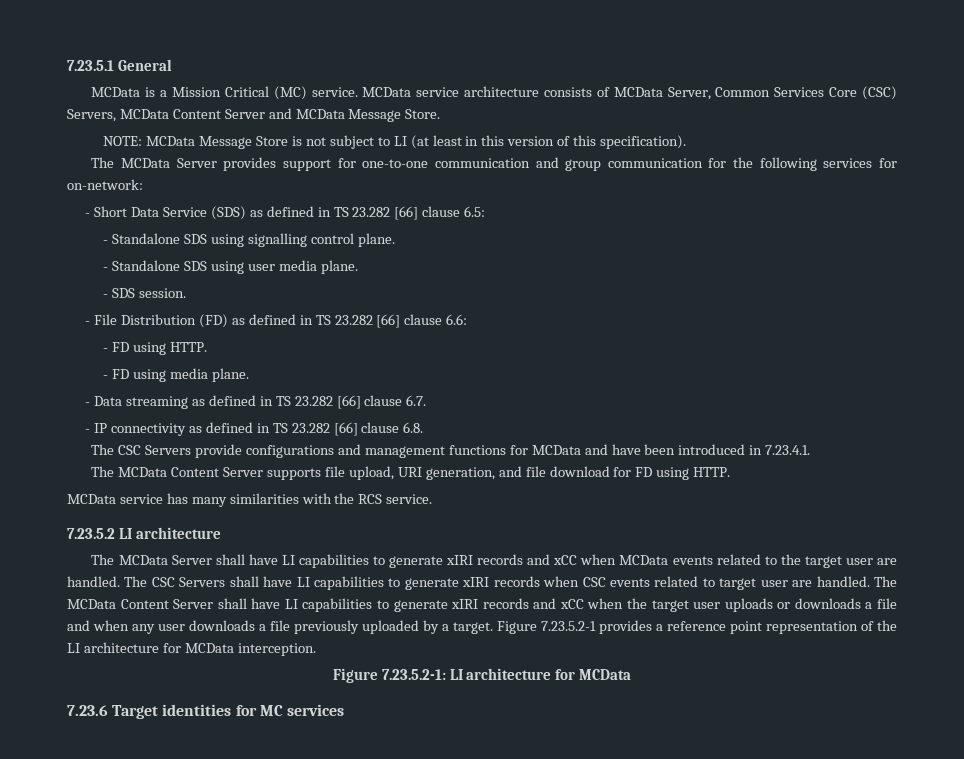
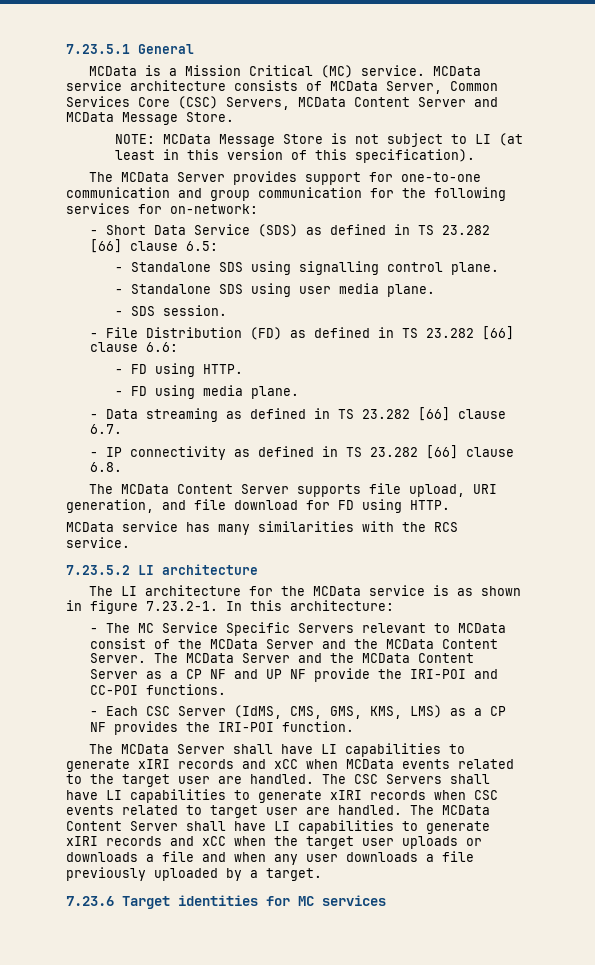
[91,444,811,458] // The CSC Servers provide configurations and management functions for MCData and have been introduced in 7.23.4.1. -> (123, 467) none
(221, 533) none -> [88,585,521,596] [66,600,394,614] [90,622,507,636] [90,638,499,649] [90,653,475,663] [90,668,499,682] [90,684,227,695] [90,705,507,719] [90,721,355,735] // The LI architecture for the MCData service is as shown in figure 7.23.2-1. In this architecture: // - The MC Service Specific Servers relevant to MCData consist of the MCData Server and the MCData Content Server. The MCData Server and the MCData Content Server as a CP NF and UP NF provide the IRI-POI and CC-POI functions. // - Each CSC Server (IdMS, CMS, GMS, KMS, LMS) as a CP NF provides the IRI-POI function.
[497,620,897,634] [67,642,316,656] [332,668,632,683] Figure 7.23.5.2-1 provides a reference point representation of the LI architecture for MCData interception. // Figure 7.23.5.2-1: LI architecture for MCData -> (322, 874) none

